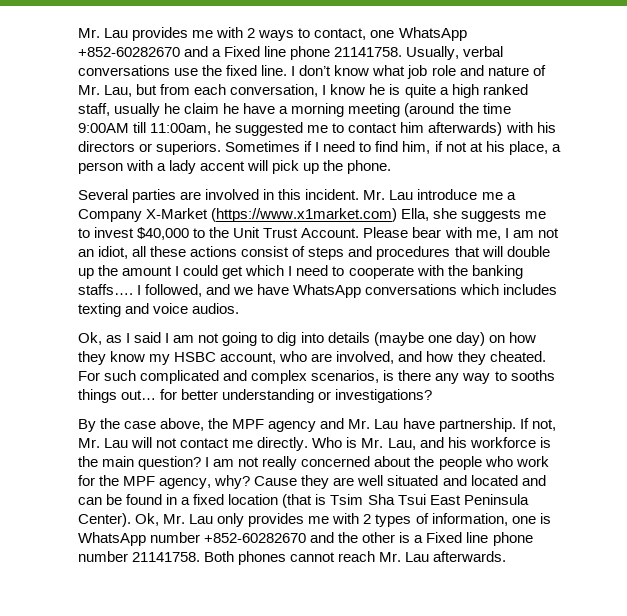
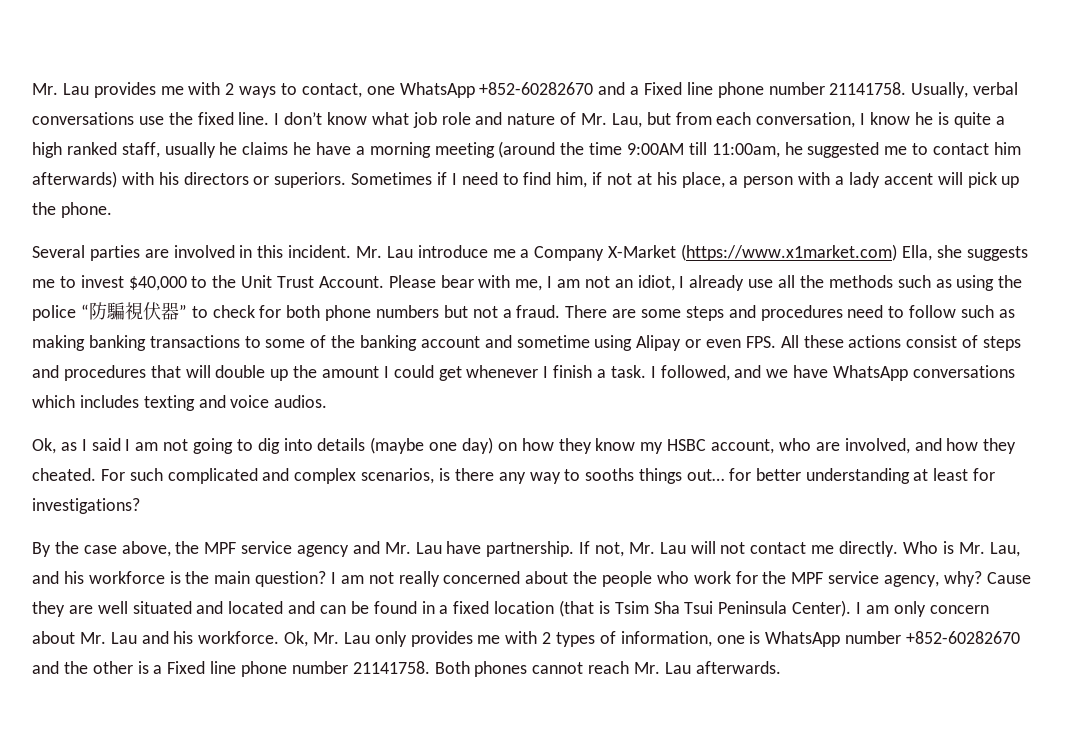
(331, 53) none -> [768,82,825,95] number
[184,103,220,114] claim -> [242,142,289,155] claims
[132,246,147,257] all -> [679,275,1023,291] [32,302,1015,321] [32,335,799,351] I already use all the methods such as using the police “防騙視伏器” to check for both phone numbers but not a fraud. There are some steps and procedures need to follow such as making banking transactions to some of the banking account and sometime using Alipay or even FPS. All
[245,265,523,279] [78,284,133,295] which I need to cooperate with the banking staffs…. -> [466,365,646,378] whenever I finish a task.
[318,391,332,400] or -> [913,468,996,481] at least for
(265, 424) none -> [241,541,293,554] service
(156, 481) none -> [828,571,880,584] service
[429,495,461,505] East -> (714, 607) none
(131, 520) none -> [856,601,989,617] [32,631,280,644] I am only concern about Mr. Lau and his workforce.

